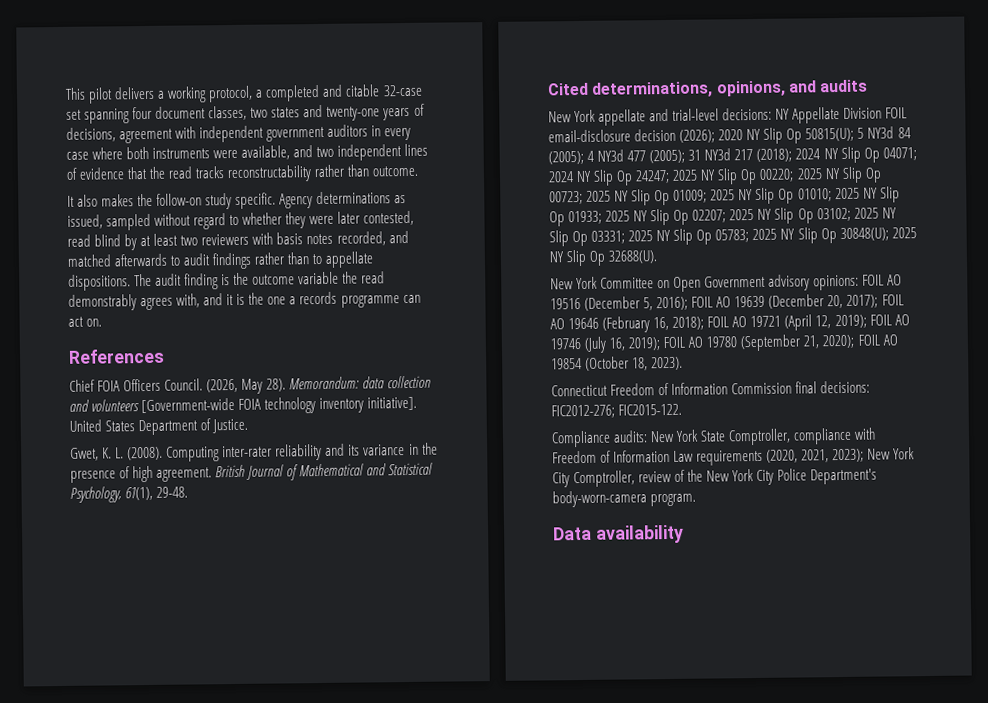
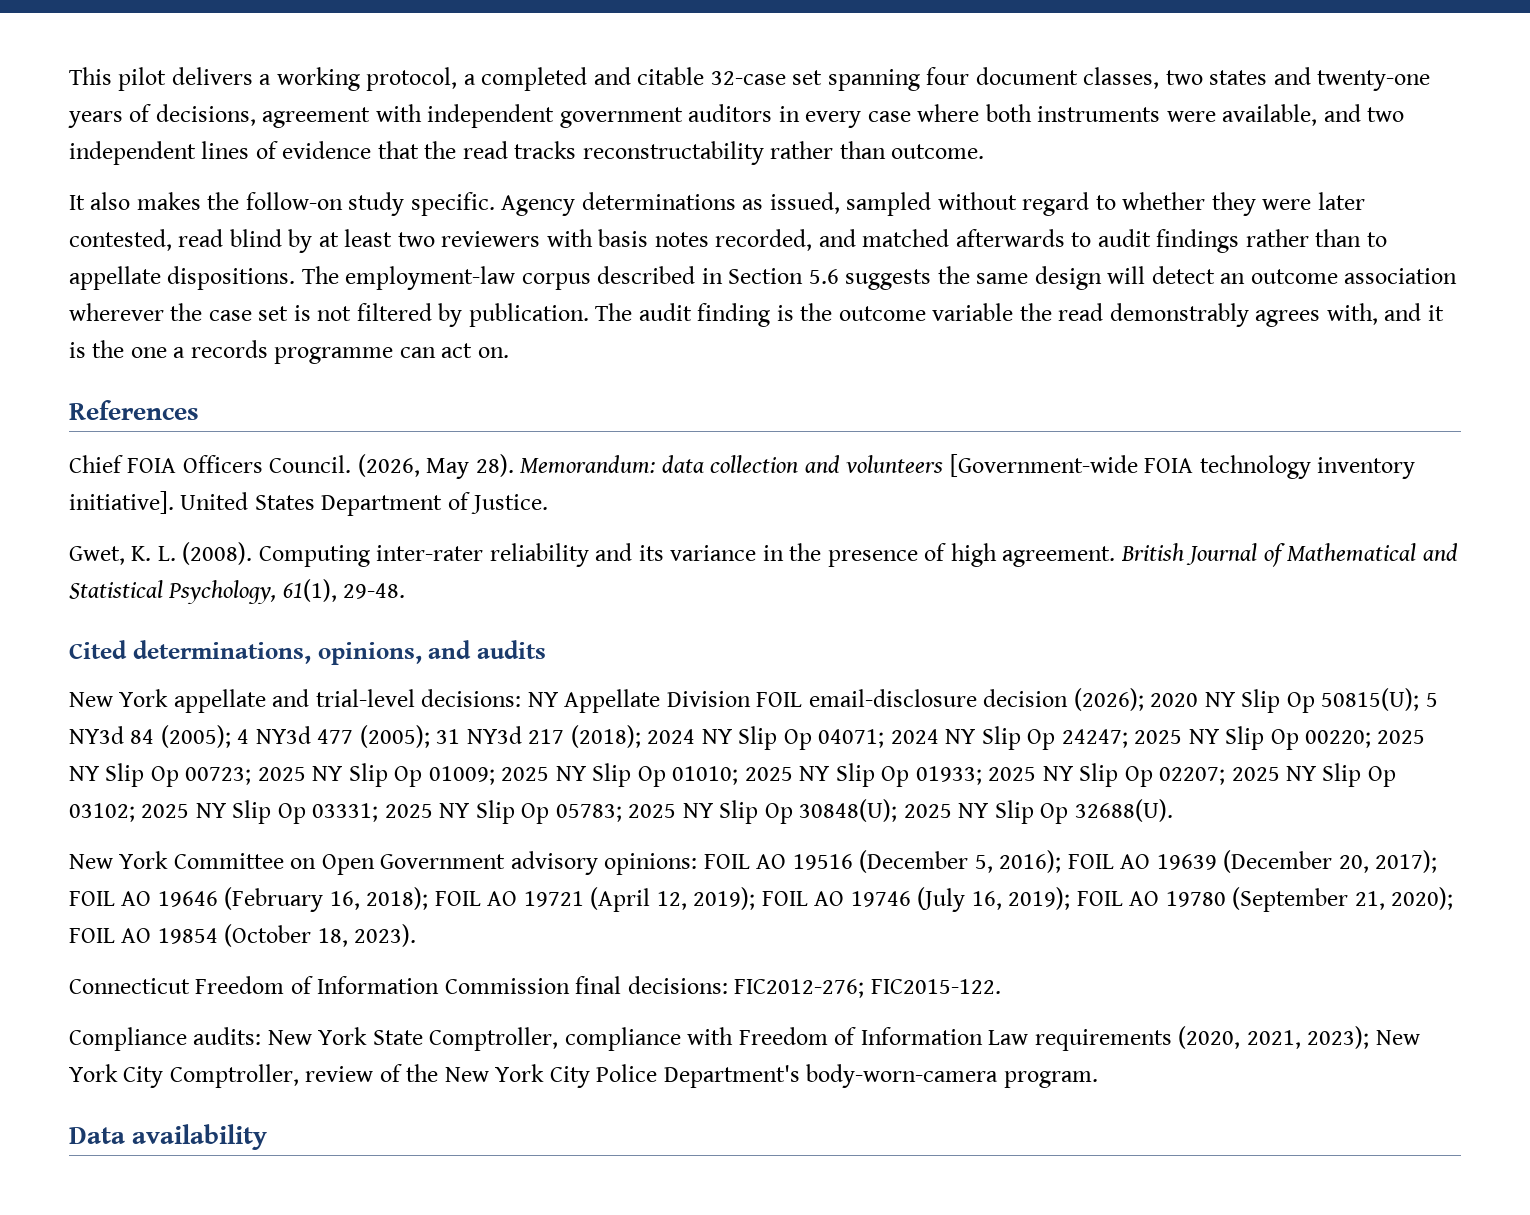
(153, 280) none -> [345,266,1458,290] [69,303,633,327] employment-law corpus described in Section 5.6 suggests the same design will detect an outcome association wherever the case set is not filtered by publication. The

